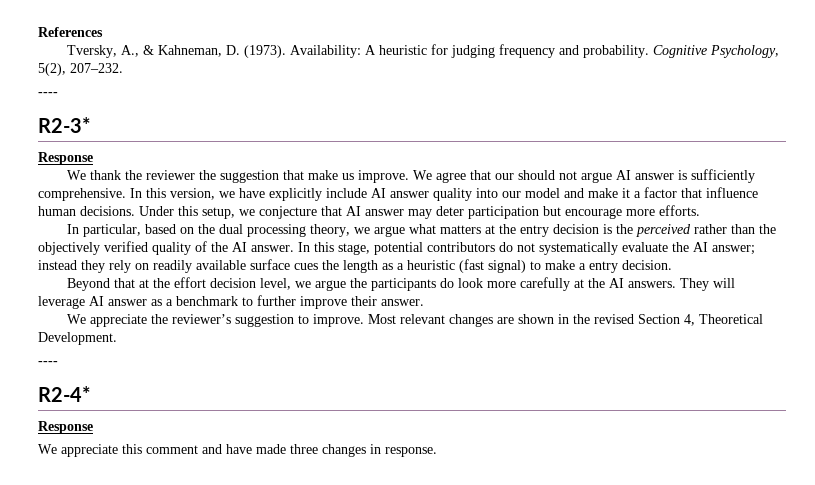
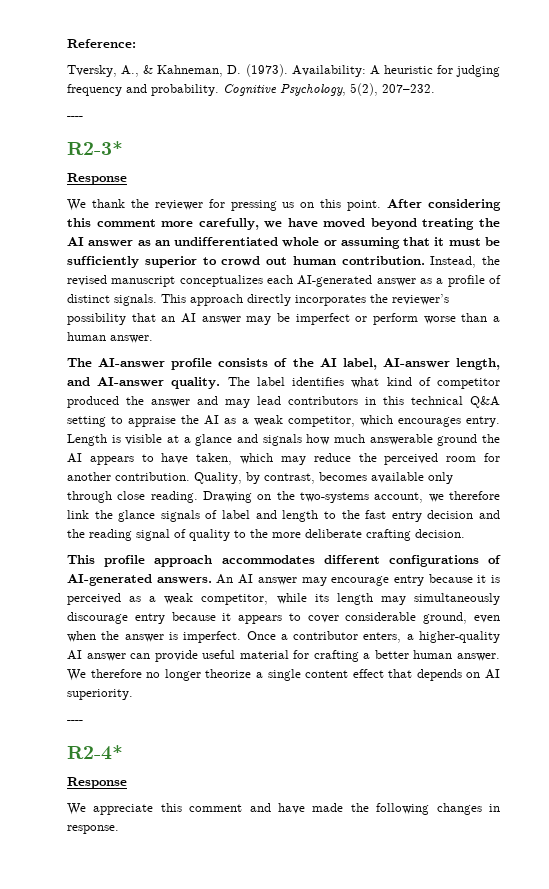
[38,27,103,37] References -> [67,39,136,48] Reference:
[199,169,756,183] [38,187,758,201] [38,205,700,219] [67,224,777,237] [38,241,755,255] [38,259,672,273] [67,277,736,291] [38,295,424,309] [67,314,764,327] [38,332,117,345] the suggestion that make us improve. We agree that our should not argue AI answer is sufficiently comprehensive. In this version, we have explicitly include AI answer quality into our model and make it a factor that influence human decisions. Under this setup, we conjecture that AI answer may deter participation but encourage more efforts. // In particular, based on the dual processing theory, we argue what matters at the entry decision is the perceived rather than the objectively verified quality of the AI answer. In this stage, potential contributors do not systematically evaluate the AI answer; instead they rely on readily available surface cues the length as a heuristic (fast signal) to make a entry decision. // Beyond that at the effort decision level, we argue the participants do look more carefully at the AI answers. They will leverage AI answer as a benchmark to further improve their answer. // We appreciate the reviewer’s suggestion to improve. Most relevant changes are shown in the revised Section 4, Theoretical Development. -> [208,199,502,211] [67,218,500,230] [67,237,500,249] [67,256,500,268] [67,275,501,287] [67,294,449,306] [67,313,501,325] [67,332,153,343] [67,358,500,370] [67,377,501,389] [67,396,500,408] [67,415,500,427] [67,434,501,446] [67,453,500,465] [67,472,453,484] [67,491,500,503] [67,510,501,522] [67,529,465,541] [67,555,502,567] [67,574,500,586] [67,593,500,605] [67,612,500,624] [67,631,501,643] [67,650,500,662] [67,669,500,681] [67,689,133,700] for pressing us on this point. After considering this comment more carefully, we have moved beyond treating the AI answer as an undifferentiated whole or assuming that it must be sufficiently superior to crowd out human contribution. Instead, the revised manuscript conceptualizes each AI-generated answer as a profile of distinct signals. This approach directly incorporates the reviewer’s possibility that an AI answer may be imperfect or perform worse than a human answer. // The AI-answer profile consists of the AI label, AI-answer length, and AI-answer quality. The label identifies what kind of competitor produced the answer and may lead contributors in this technical Q&A setting to appraise the AI as a weak competitor, which encourages entry. Length is visible at a glance and signals how much answerable ground the AI appears to have taken, which may reduce the perceived room for another contribution. Quality, by contrast, becomes available only through close reading. Drawing on the two-systems account, we therefore link the glance signals of label and length to the fast entry decision and the reading signal of quality to the more deliberate crafting decision. // This profile approach accommodates different configurations of AI-generated answers. An AI answer may encourage entry because it is perceived as a weak competitor, while its length may simultaneously discourage entry because it appears to cover considerable ground, even when the answer is imperfect. Once a contributor enters, a higher-quality AI answer can provide useful material for crafting a better human answer. We therefore no longer theorize a single content effect that depends on AI superiority.
[290,444,318,454] three -> [350,803,430,815] the following

